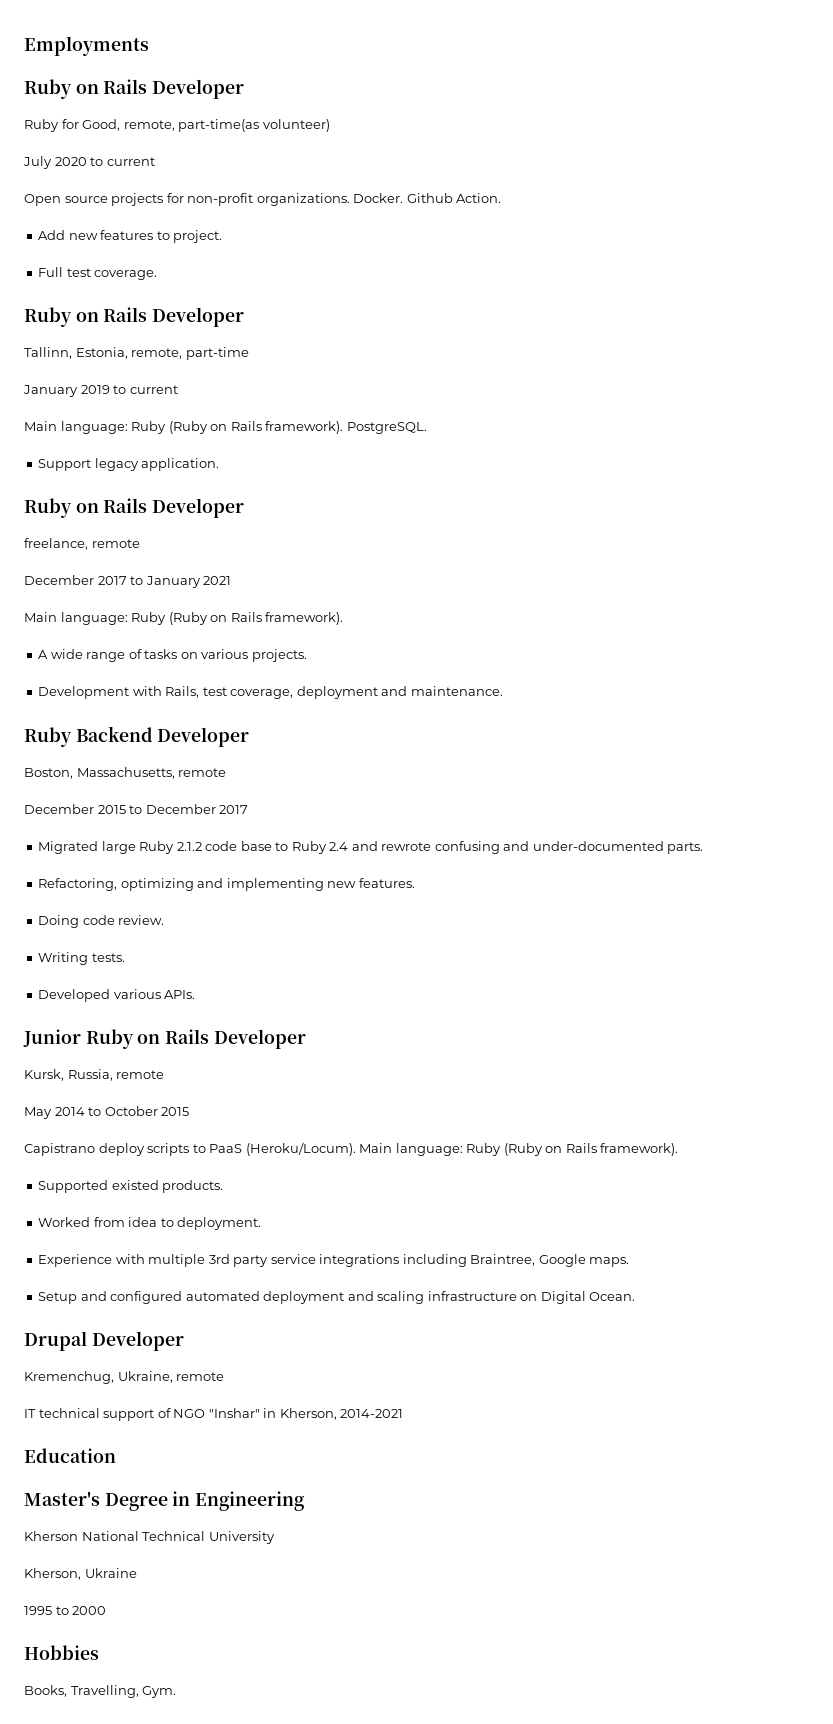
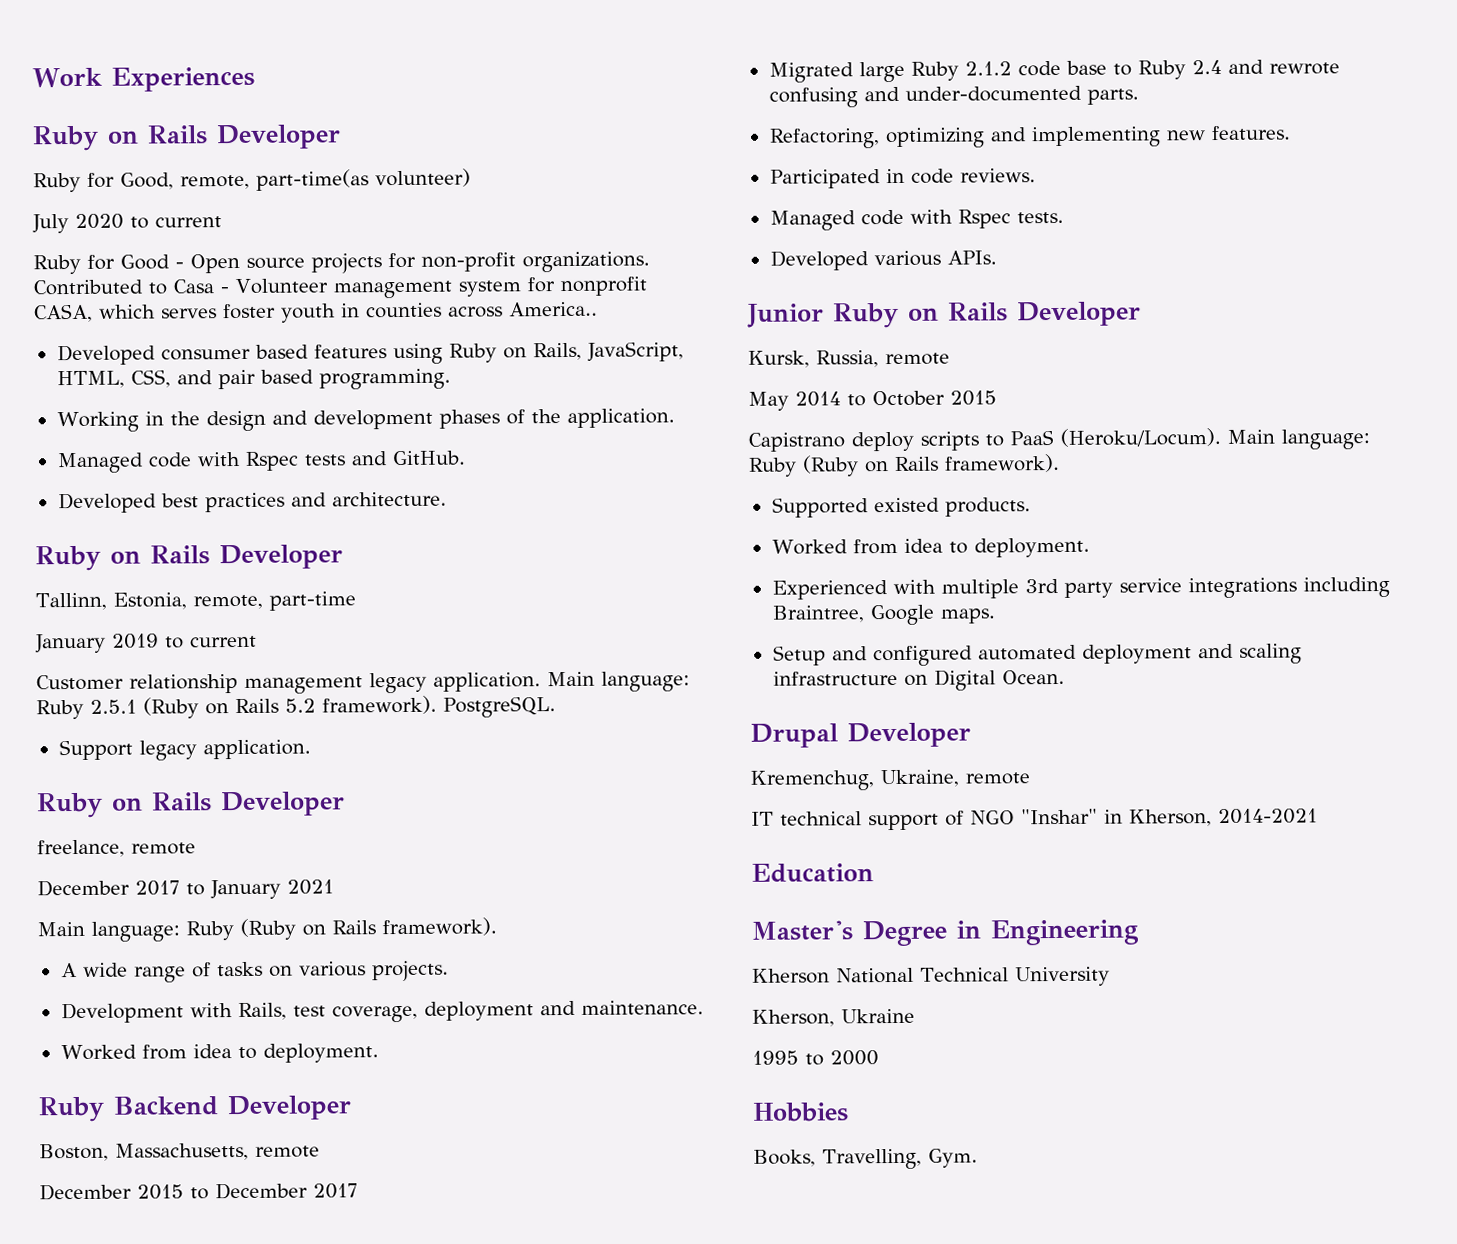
[24,36,149,56] Employments -> [32,66,255,92] Work Experiences
(155, 161) none -> [33,254,184,275] Ruby for Good -
[353,193,502,203] [38,230,223,243] [38,267,158,280] Docker. Github Action. // Add new features to project. // Full test coverage. -> [33,276,648,299] [34,301,598,323] [56,341,684,366] [56,368,451,390] [56,408,675,433] [56,450,466,474] [57,491,447,514] Contributed to Casa - Volunteer management system for nonprofit CASA, which serves foster youth in counties across America.. // Developed consumer based features using Ruby on Rails, JavaScript, HTML, CSS, and pair based programming. // Working in the design and development phases of the application. // Managed code with Rspec tests and GitHub. // Developed best practices and architecture.
[24,421,262,434] Main language: Ruby (Ruby on Rails -> [36,671,690,694] [36,697,316,720] Customer relationship management legacy application. Main language: Ruby 2.5.1 (Ruby on Rails 5.2
(503, 691) none -> [60,1043,379,1063] // Worked from idea to deployment.
[38,915,165,928] [38,952,89,965] Doing code review. // Writing -> [769,168,1036,189] [769,209,1011,231] Participated in code reviews. // Managed code with Rspec
[38,1254,113,1267] Experience -> [771,580,888,600] Experienced

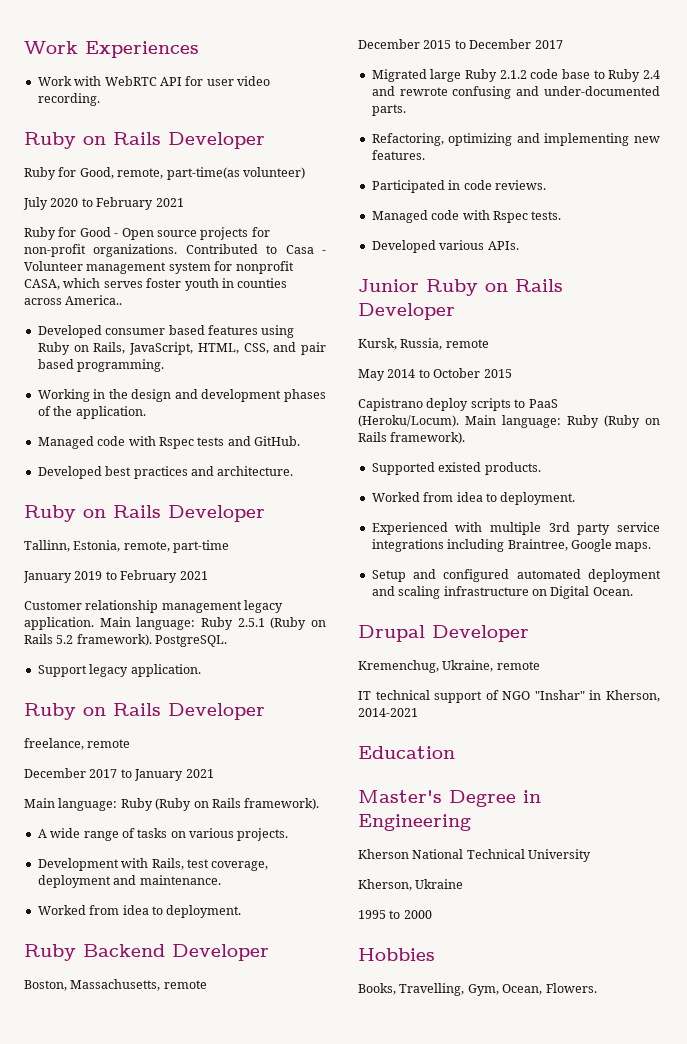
(255, 79) none -> [37,76,270,86] [37,93,100,106] // Work with WebRTC API for user video recording.
[155,216,222,228] current -> [96,197,184,210] February 2021
[190,635,257,648] current -> [120,570,208,583] February 2021
[927,1148,978,1168] Gym. -> [467,983,597,996] Gym, Ocean, Flowers.

